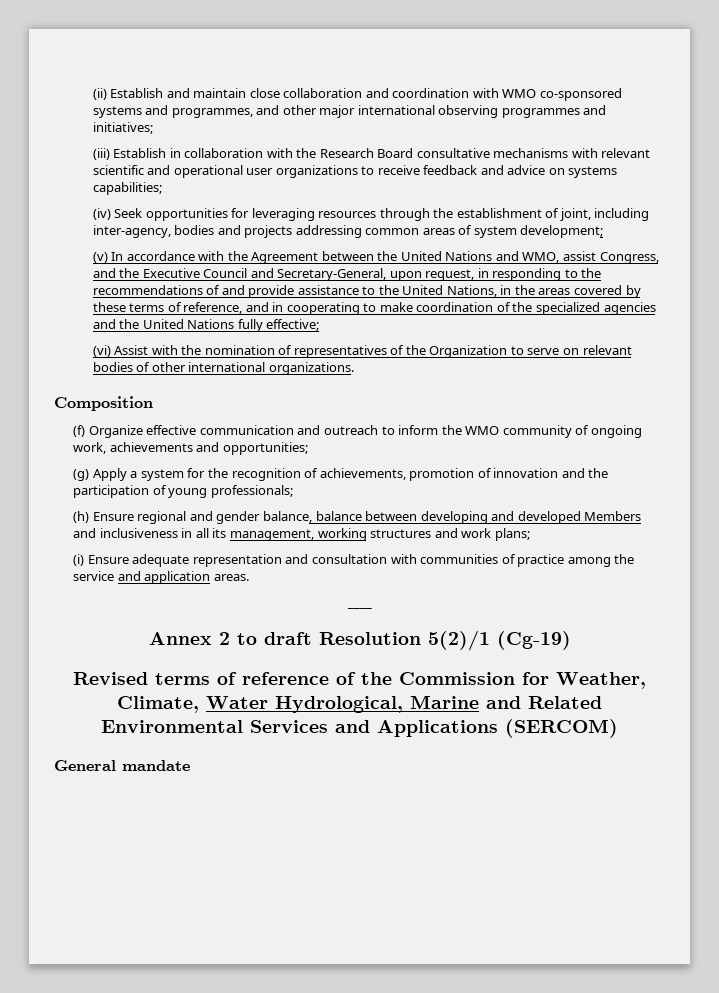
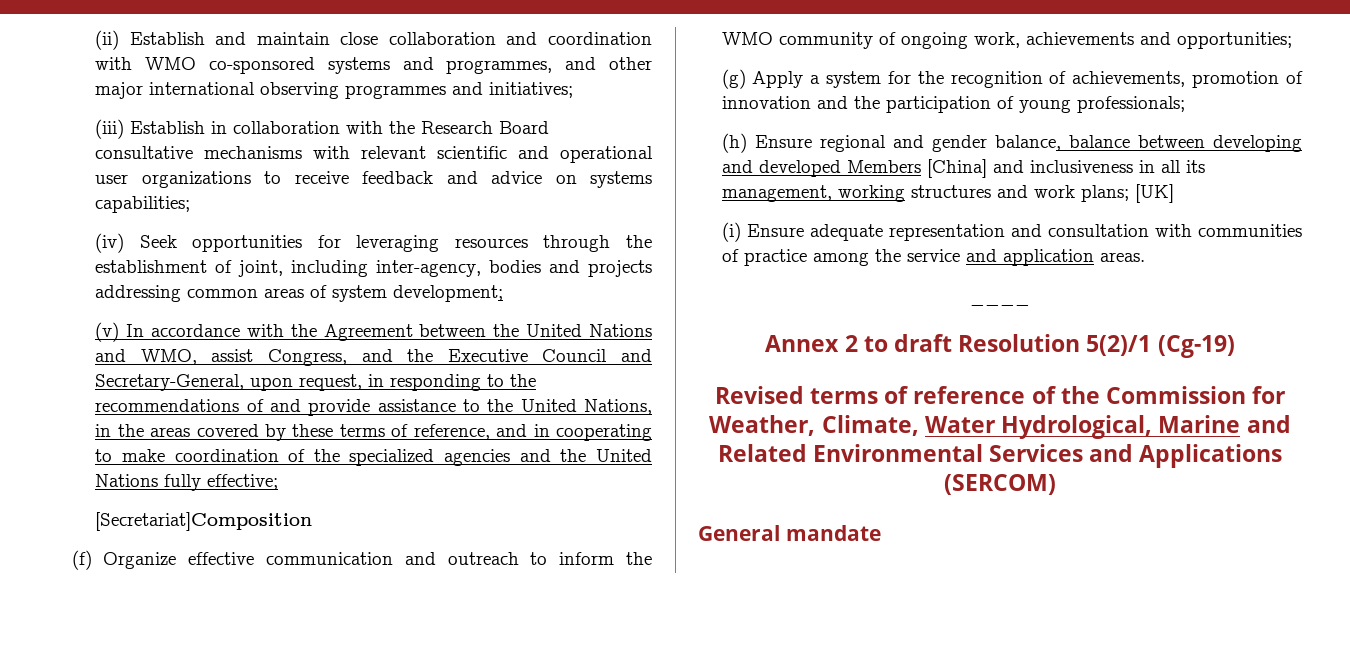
[92,345,632,358] [92,362,354,375] [54,396,153,411] (vi) Assist with the nomination of representatives of the Organization to serve on relevant bodies of other international organizations. // Composition -> [95,512,313,531] [Secretariat]Composition
(642, 516) none -> [926,159,987,178] [China]
(530, 534) none -> [1134,184,1174,203] [UK]

